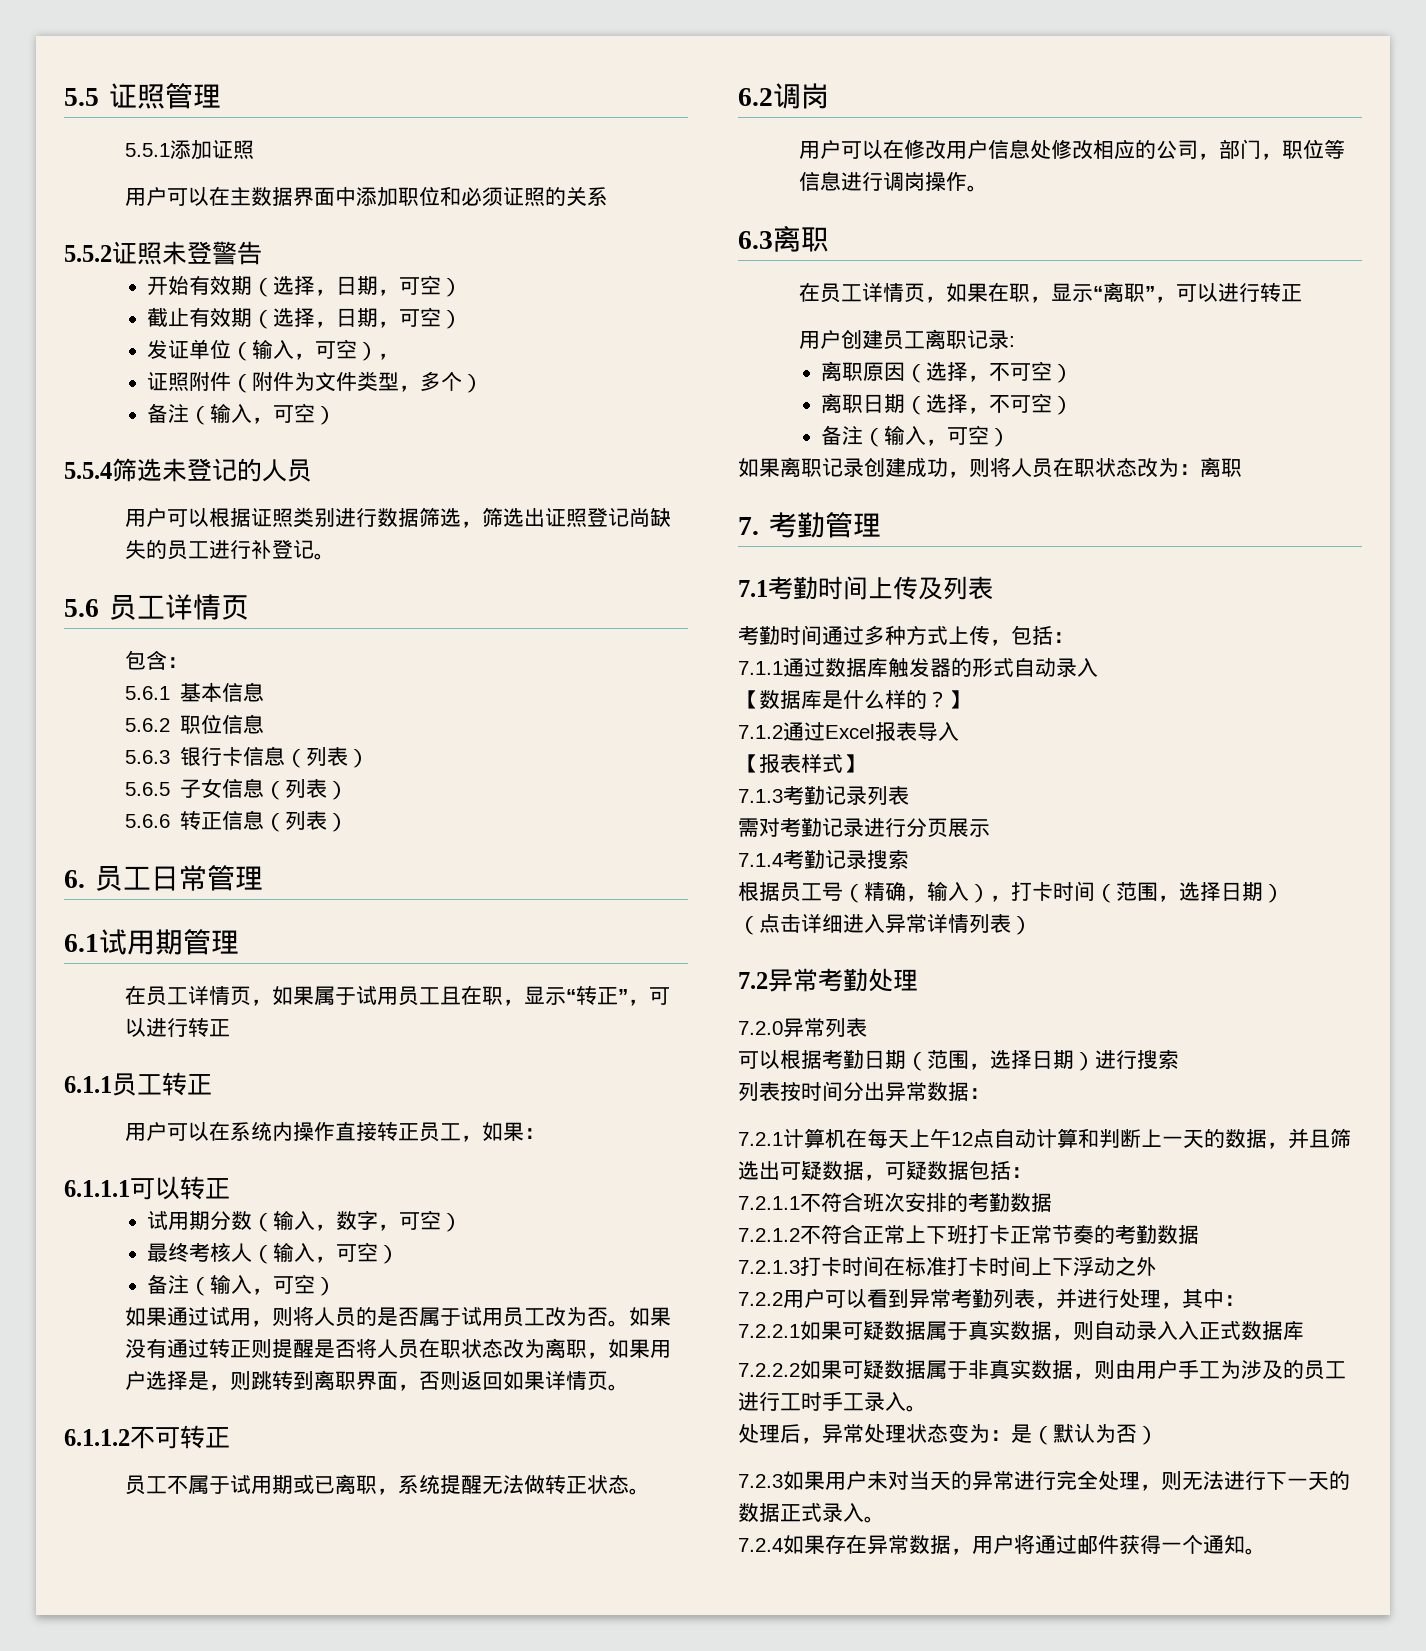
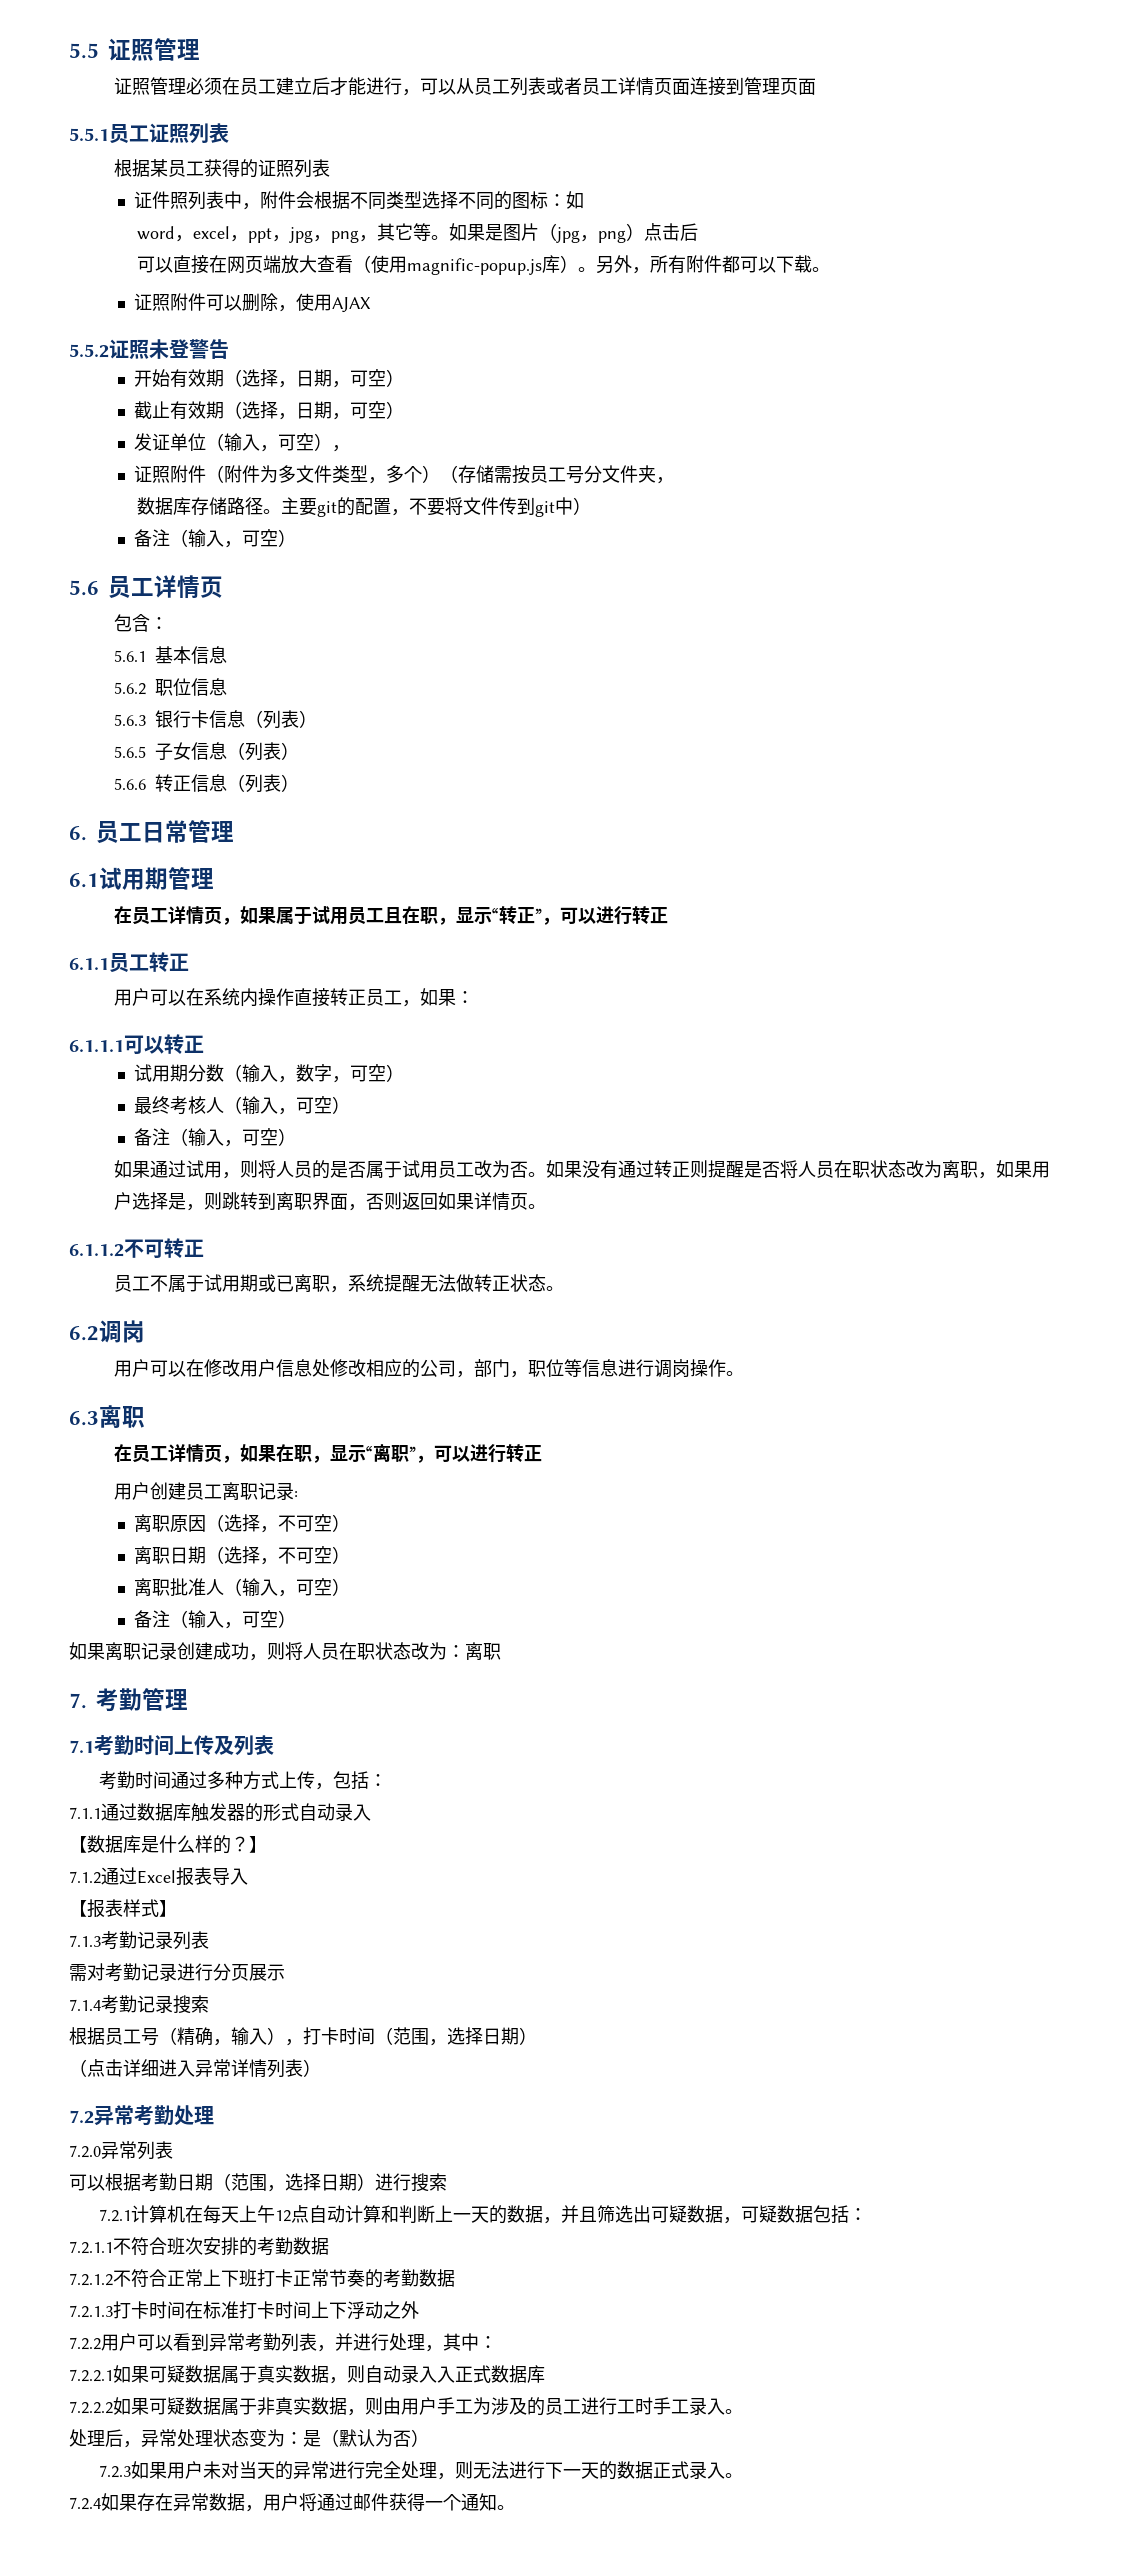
[124,140,254,160] [124,186,608,207] 5.5.1添加证照 // 用户可以在主数据界面中添加职位和必须证照的关系 -> [114,77,817,96] [69,123,229,144] [114,159,331,178] [134,191,585,210] [137,223,699,243] [137,255,831,275] [134,293,372,313] 证照管理必须在员工建立后才能进行，可以从员工列表或者员工详情页面连接到管理页面 // 5.5.1员工证照列表 // 根据某员工获得的证照列表 // 证件照列表中，附件会根据不同类型选择不同的图标：如 // word，excel，ppt，jpg，png，其它等。如果是图片（jpg，png）点击后 // 可以直接在网页端放大查看（使用magnific-popup.js库）。另外，所有附件都可以下载。 // 证照附件可以删除，使用AJAX
(316, 381) none -> [278,465,297,483] 多
[147,403,337,425] [64,458,312,482] [124,507,671,528] [124,540,335,560] // 备注（输入，可空） // 5.5.4筛选未登记的人员 // 用户可以根据证照类别进行数据筛选，筛选出证照登记尚缺失的员工进行补登记。 -> [440,465,675,484] [137,497,592,517] [134,529,297,548] （存储需按员工号分文件夹， // 数据库存储路径。主要git的配置，不要将文件传到git中） // 备注（输入，可空）
(1074, 405) none -> [134,1578,351,1597] // 离职批准人（输入，可空）
[738,1081,990,1102] // 列表按时间分出异常数据： -> (447, 2182) none

